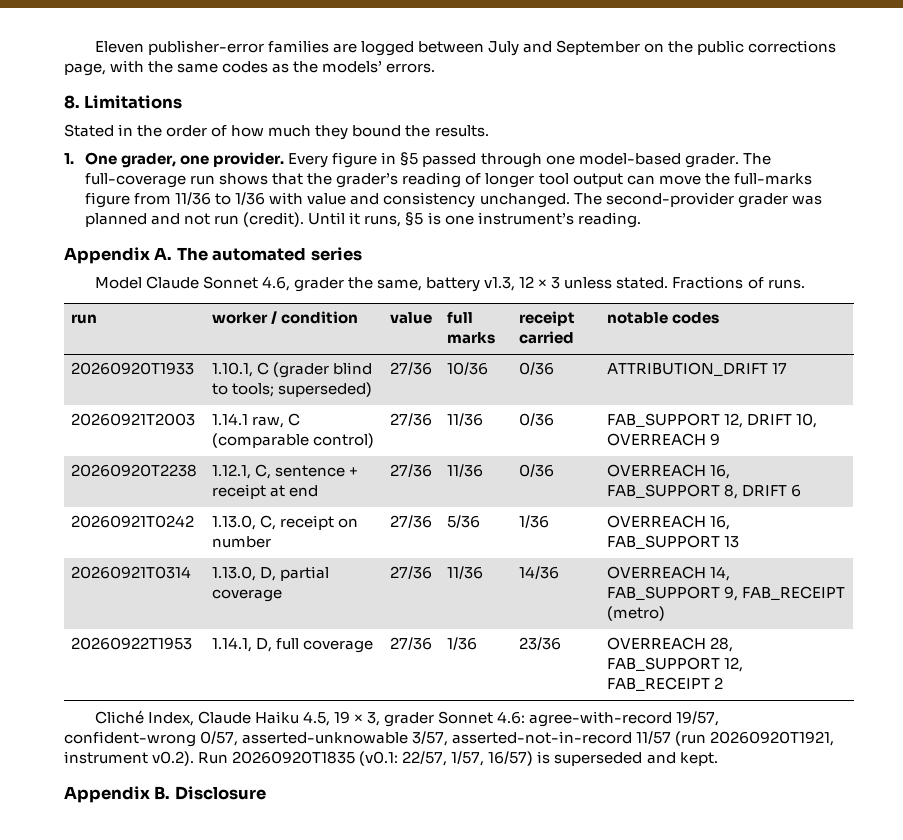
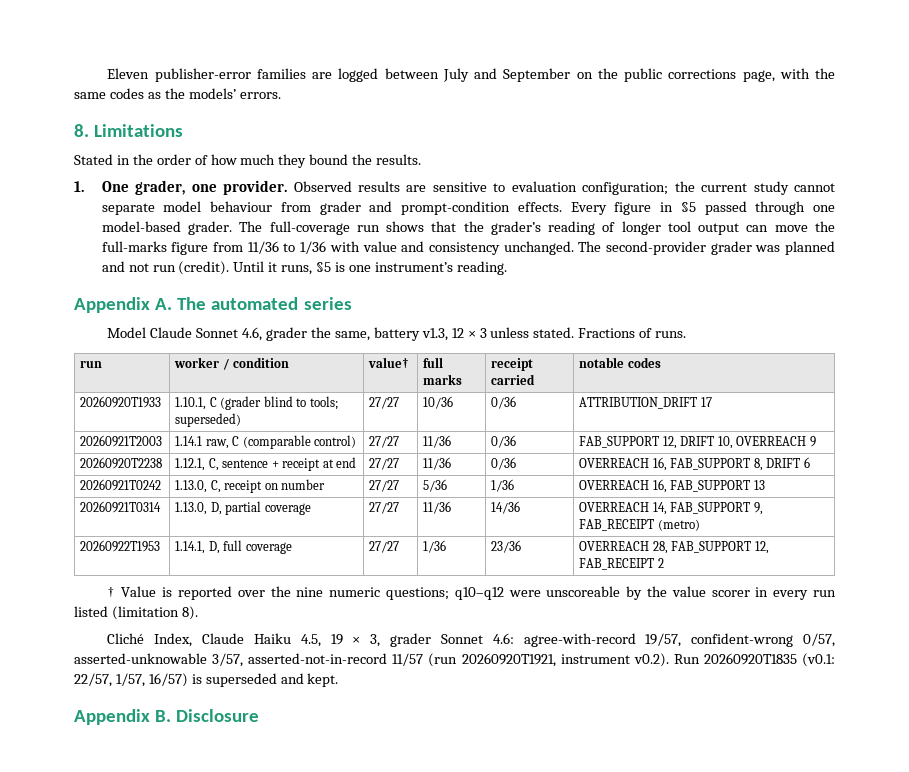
(285, 159) none -> [293,181,835,195] [101,201,562,215] Observed results are sensitive to evaluation configuration; the current study cannot separate model behaviour from grader and prompt-condition effects.
[390,312,433,324] value -> [368,357,410,368] value†
[390,362,433,375] 27/36 -> [369,397,400,409] 27/27
[390,413,433,426] 27/36 -> [369,436,400,448] 27/27
[390,464,433,477] 27/36 -> [369,458,400,470] 27/27
[390,515,433,528] 27/36 -> [369,480,400,492] 27/27
[390,566,433,579] 27/36 -> [369,502,400,514] 27/27
[390,637,433,650] 27/36 -> [369,541,400,553] 27/27
(724, 683) none -> [107,586,836,600] [74,606,198,620] // † Value is reported over the nine numeric questions; q10–q12 were unscoreable by the value scorer in every run listed (limitation 8).

